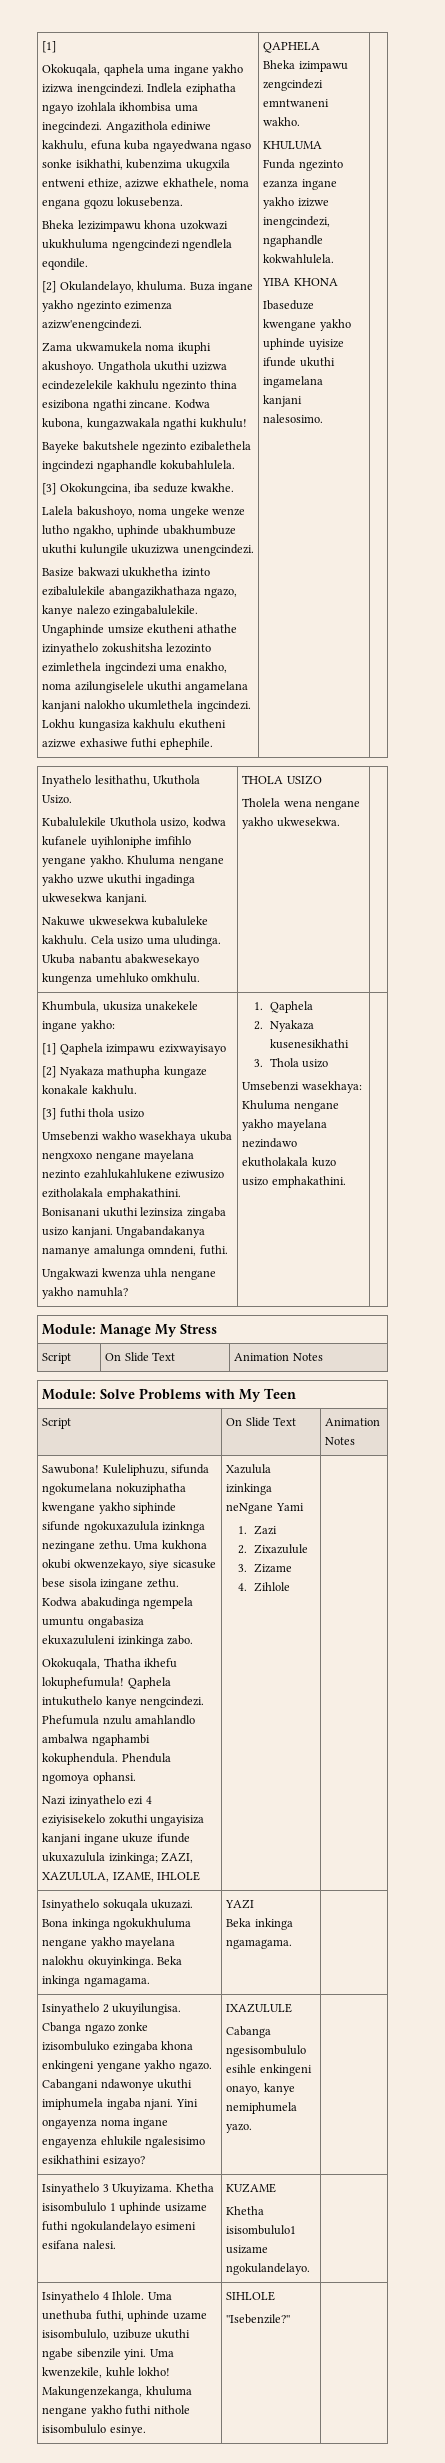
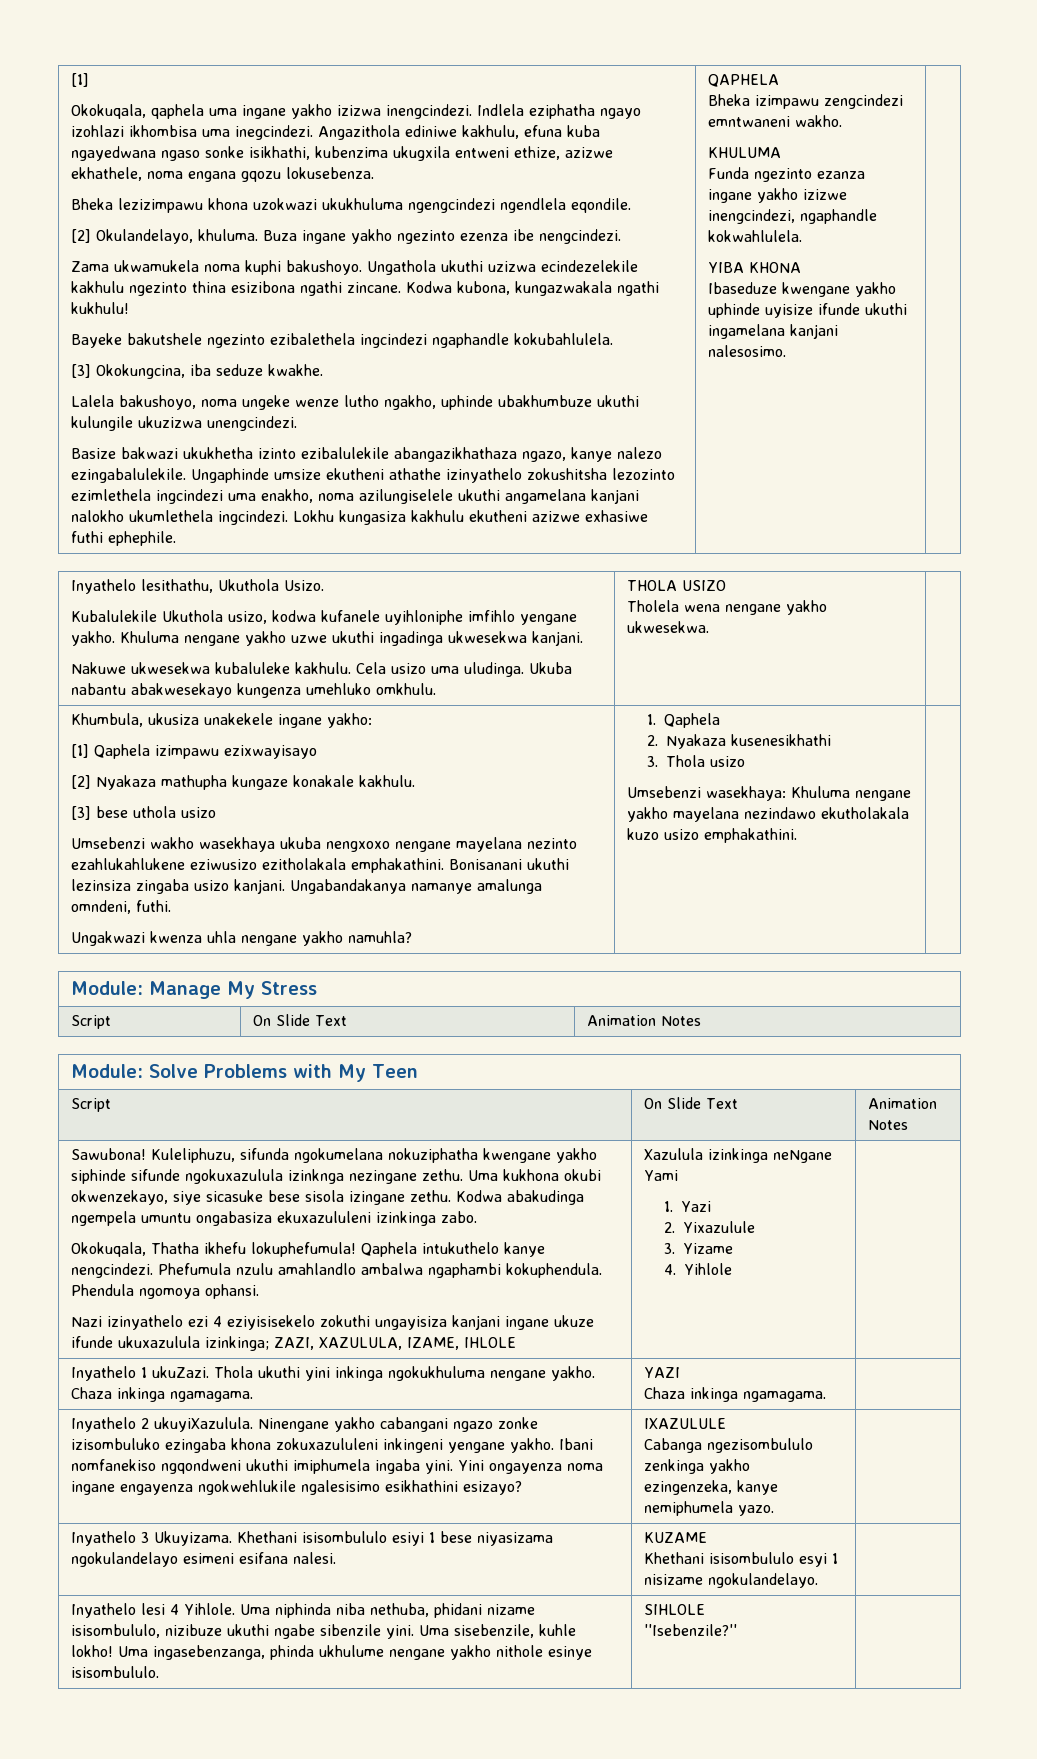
[76,102,116,112] izohlala -> [71,125,125,137] izohlazi
[124,301,173,310] [42,319,143,331] ezimenza azizw'enengcindezi. -> [460,229,622,244] ezenza ibe nengcindezi.
[177,342,211,354] [42,361,95,373] ikuphi akushoyo. -> [245,260,363,275] kuphi bakushoyo.
[59,1108,115,1118] futhi thola -> [96,806,177,818] bese uthola
[253,1525,277,1535] [238,1544,308,1554] [238,1563,292,1573] Zazi // 2. Zixazulule // 3. Zizame -> [680,1201,711,1212] [663,1221,755,1233] [663,1243,733,1254] Yazi // 2. Yixazulule // 3. Yizame
[253,1582,290,1592] [42,1899,194,1911] [42,1918,192,1930] [42,1937,176,1949] [42,1956,183,1968] Zihlole | // Isinyathelo sokuqala ukuzazi. Bona inkinga ngokukhuluma nengane yakho mayelana nalokhu okuyinkinga. Beka -> [683,1263,732,1275] [71,1366,596,1381] [71,1387,113,1399] Yihlole | // Inyathelo 1 ukuZazi. Thola ukuthi yini inkinga ngokukhuluma nengane yakho. Chaza
[226,1918,252,1927] Beka -> [644,1387,686,1399] Chaza
[42,2003,182,2015] [42,2022,82,2034] Isinyathelo 2 ukuyilungisa. Cbanga -> [71,1417,449,1432] Inyathelo 2 ukuyiXazulula. Ninengane yakho cabangani
[42,2060,212,2072] [42,2079,154,2091] enkingeni yengane yakho ngazo. Cabangani ndawonye -> [276,1438,594,1453] [71,1459,242,1474] zokuxazululeni inkingeni yengane yakho. Ibani nomfanekiso ngqondweni
[144,2099,174,2110] njani. -> [425,1460,454,1474] yini.
[100,2136,142,2146] ehlukile -> [198,1480,297,1495] ngokwehlukile
[226,2045,307,2057] [226,2064,312,2076] [226,2085,261,2095] ngesisombululo esihle enkingeni onayo, -> [707,1438,814,1453] [644,1459,751,1474] [644,1480,733,1495] ngezisombululo zenkinga yakho ezingenzeka,
[42,2183,100,2195] Isinyathelo -> [71,1531,137,1546] Inyathelo
[175,2183,214,2192] [42,2202,207,2214] [42,2221,69,2231] Khetha isisombululo 1 uphinde usizame futhi -> [237,1531,554,1546] Khethani isisombululo esiyi 1 bese niyasizama
[226,2206,265,2215] [226,2225,297,2235] [226,2245,269,2254] [226,2263,311,2275] [42,2291,172,2303] [42,2310,207,2322] [42,2329,152,2340] Khetha isisombululo1 usizame ngokulandelayo. | // Isinyathelo 4 Ihlole. Uma unethuba futhi, uphinde uzame isisombululo, uzibuze -> [644,1552,839,1567] [644,1573,819,1588] [71,1603,536,1618] [71,1624,223,1638] Khethani isisombululo esyi 1 nisizame ngokulandelayo. | // Inyathelo lesi 4 Yihlole. Uma niphinda niba nethuba, phidani nizame isisombululo, nizibuze
[42,2367,103,2378] kwenzekile, -> [454,1624,535,1638] sisebenzile,
[42,2386,192,2398] [42,2405,190,2417] [42,2424,146,2436] Makungenzekanga, khuluma nengane yakho futhi nithole isisombululo esinye. -> [118,1645,593,1660] [71,1666,160,1678] Uma ingasebenzanga, phinda ukhulume nengane yakho nithole esinye isisombululo.

